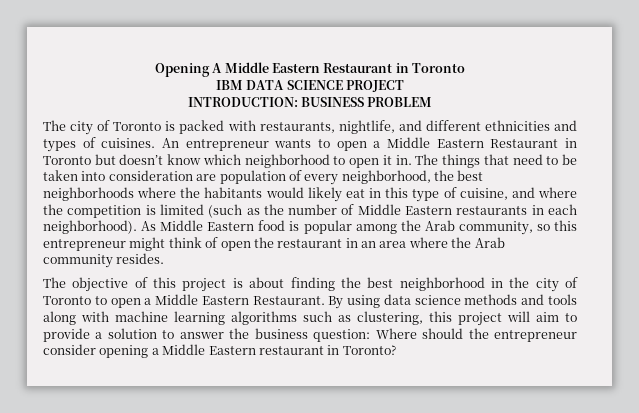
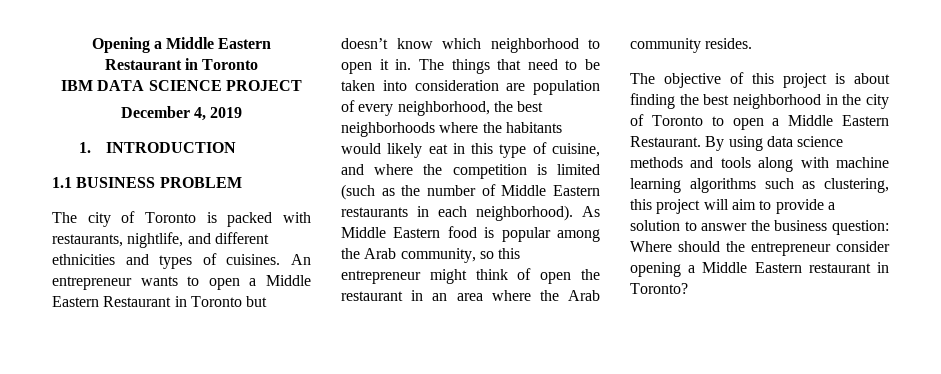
[212,63,223,73] A -> [153,41,162,49] a
[187,97,298,107] INTRODUCTION: -> [120,106,243,121] [79,142,237,153] [52,177,72,188] December 4, 2019 // 1. INTRODUCTION // 1.1

